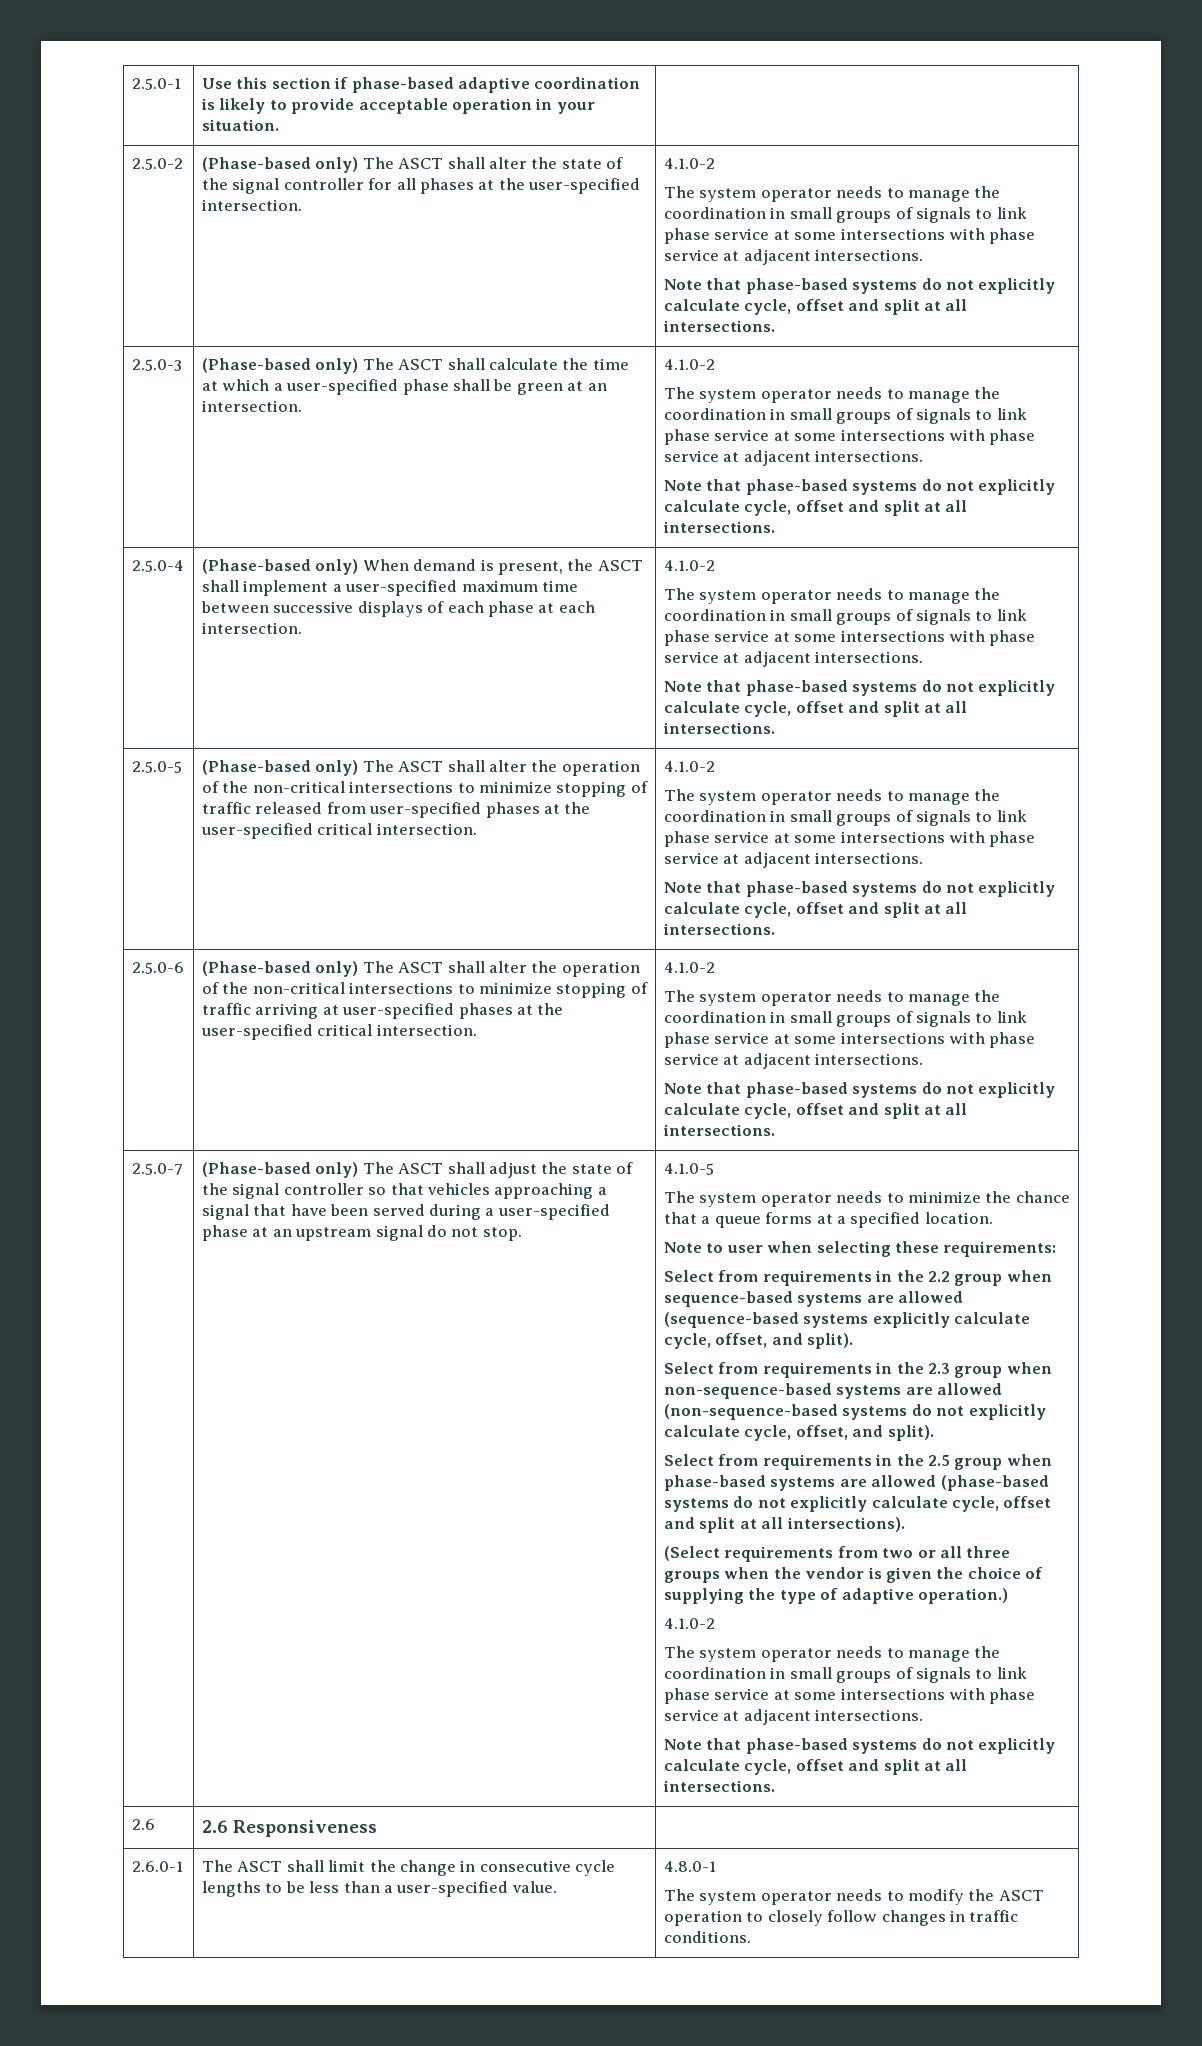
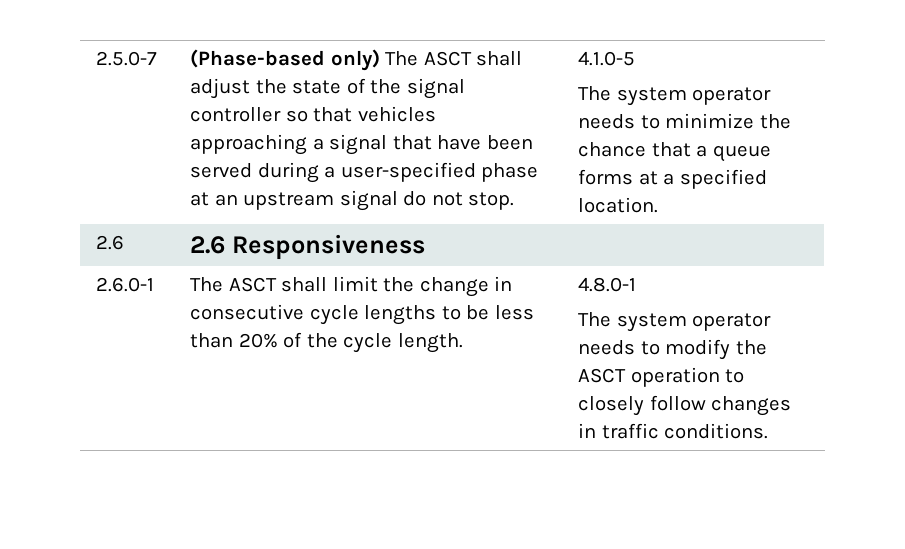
[131,78,181,90] [201,77,641,93] [200,98,595,114] [201,119,279,131] [131,158,183,170] [201,157,624,173] [201,178,641,194] [201,199,302,211] [663,158,715,169] [663,186,1001,202] [663,207,1027,223] [663,228,1036,244] [663,249,924,265] [663,278,1056,294] [663,299,968,315] [662,320,775,332] [131,359,182,371] [201,358,629,374] [201,379,607,395] [201,400,302,412] [663,359,715,370] [663,387,1001,403] [663,408,1027,424] [663,429,1036,445] [663,450,924,466] [663,479,1056,495] [663,500,968,516] [662,521,775,533] [131,560,184,572] [201,559,643,575] [201,580,579,596] [200,601,595,617] [201,622,302,634] [663,560,715,571] [663,588,1001,604] [663,609,1027,625] [663,630,1036,646] [663,651,924,667] [663,680,1056,696] [663,701,968,717] [662,722,775,734] [131,761,182,773] [201,760,640,776] [201,781,648,797] [201,802,591,818] [200,823,477,839] [663,761,715,772] [663,789,1001,805] [663,810,1027,826] [663,831,1036,847] [663,852,924,868] [663,881,1056,897] [663,902,968,918] [662,923,775,935] [131,962,184,974] [201,961,640,977] [201,982,648,998] [201,1003,564,1019] [200,1024,477,1040] [663,962,715,973] [663,990,1001,1006] [663,1011,1027,1027] [663,1032,1036,1048] [663,1053,924,1069] [663,1082,1056,1098] [663,1103,968,1119] [662,1124,775,1136] 2.5.0-1 | Use this section if phase-based adaptive coordination is likely to provide acceptable operation in your situation. | // 2.5.0-2 | (Phase-based only) The ASCT shall alter the state of the signal controller for all phases at the user-specified intersection. | 4.1.0-2 // The system operator needs to manage the coordination in small groups of signals to link phase service at some intersections with phase service at adjacent intersections. // Note that phase-based systems do not explicitly calculate cycle, offset and split at all intersections. // 2.5.0-3 | (Phase-based only) The ASCT shall calculate the time at which a user-specified phase shall be green at an intersection. | 4.1.0-2 // The system operator needs to manage the coordination in small groups of signals to link phase service at some intersections with phase service at adjacent intersections. // Note that phase-based systems do not explicitly calculate cycle, offset and split at all intersections. // 2.5.0-4 | (Phase-based only) When demand is present, the ASCT shall implement a user-specified maximum time between successive displays of each phase at each intersection. | 4.1.0-2 // The system operator needs to manage the coordination in small groups of signals to link phase service at some intersections with phase service at adjacent intersections. // Note that phase-based systems do not explicitly calculate cycle, offset and split at all intersections. // 2.5.0-5 | (Phase-based only) The ASCT shall alter the operation of the non-critical intersections to minimize stopping of traffic released from user-specified phases at the user-specified critical intersection. | 4.1.0-2 // The system operator needs to manage the coordination in small groups of signals to link phase service at some intersections with phase service at adjacent intersections. // Note that phase-based systems do not explicitly calculate cycle, offset and split at all intersections. // 2.5.0-6 | (Phase-based only) The ASCT shall alter the operation of the non-critical intersections to minimize stopping of traffic arriving at user-specified phases at the user-specified critical intersection. | 4.1.0-2 // The system operator needs to manage the coordination in small groups of signals to link phase service at some intersections with phase service at adjacent intersections. // Note that phase-based systems do not explicitly calculate cycle, offset and split at all intersections. // -> (96, 58) none
[663,1241,1057,1257] [663,1270,1052,1286] [663,1291,964,1307] [663,1312,1031,1328] [663,1333,854,1349] [663,1362,1052,1378] [663,1383,1003,1399] [663,1404,1046,1420] [663,1425,934,1441] [663,1454,1052,1470] [663,1475,1049,1491] [663,1496,1052,1512] [663,1517,905,1533] [663,1546,1011,1562] [663,1567,1044,1583] [663,1588,1009,1604] [663,1618,715,1629] [663,1646,1001,1662] [663,1667,1027,1683] [663,1688,1036,1704] [663,1709,924,1725] [663,1738,1056,1754] [663,1759,968,1775] [662,1780,775,1792] // Note to user when selecting these requirements: // Select from requirements in the 2.2 group when sequence-based systems are allowed (sequence-based systems explicitly calculate cycle, offset, and split). // Select from requirements in the 2.3 group when non-sequence-based systems are allowed (non-sequence-based systems do not explicitly calculate cycle, offset, and split). // Select from requirements in the 2.5 group when phase-based systems are allowed (phase-based systems do not explicitly calculate cycle, offset and split at all intersections). // (Select requirements from two or all three groups when the vendor is given the choice of supplying the type of adaptive operation.) // 4.1.0-2 // The system operator needs to manage the coordination in small groups of signals to link phase service at some intersections with phase service at adjacent intersections. // Note that phase-based systems do not explicitly calculate cycle, offset and split at all intersections. -> (659, 205) none
[384,1881,557,1897] a user-specified value. -> [238,332,463,353] 20% of the cycle length.

